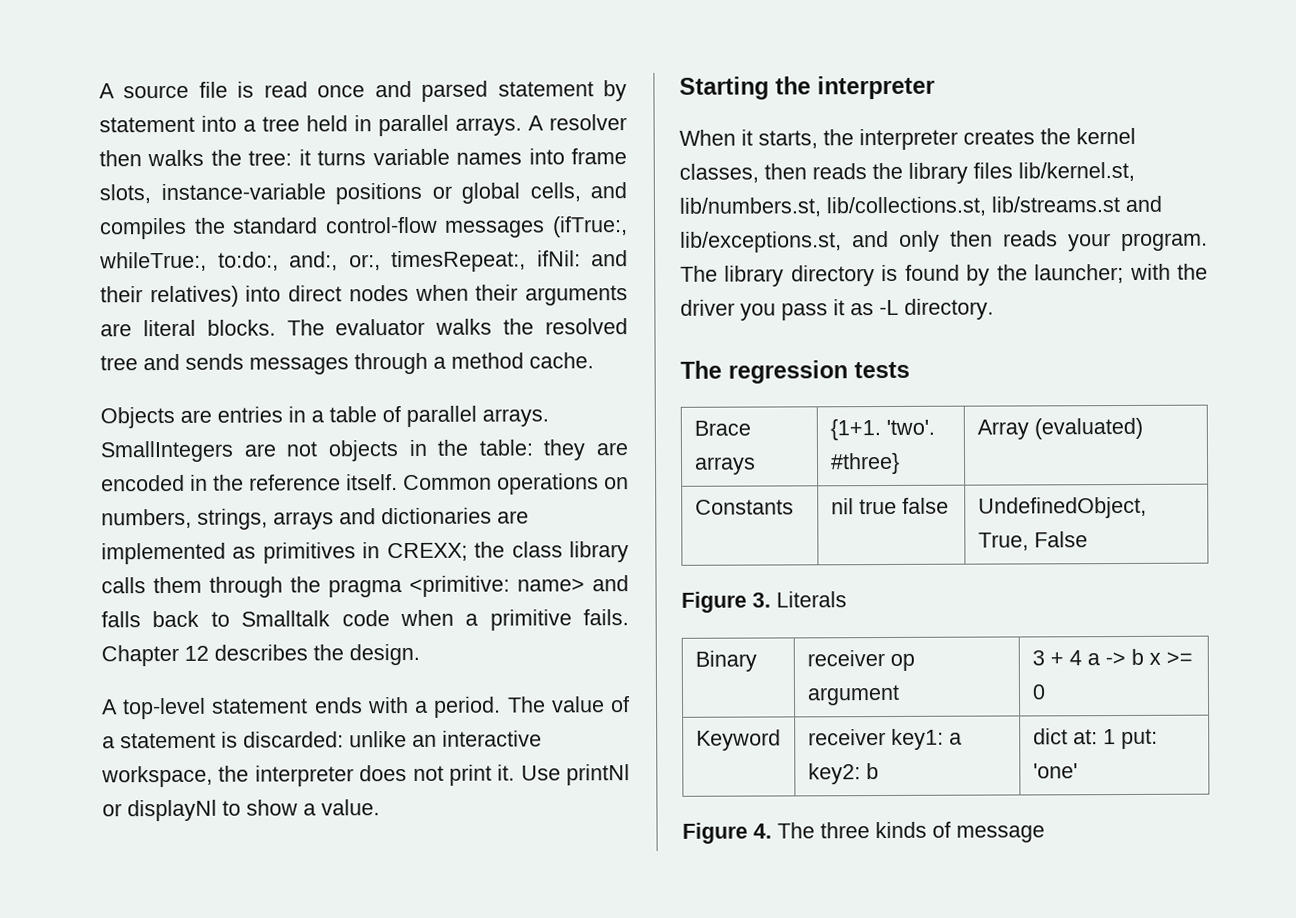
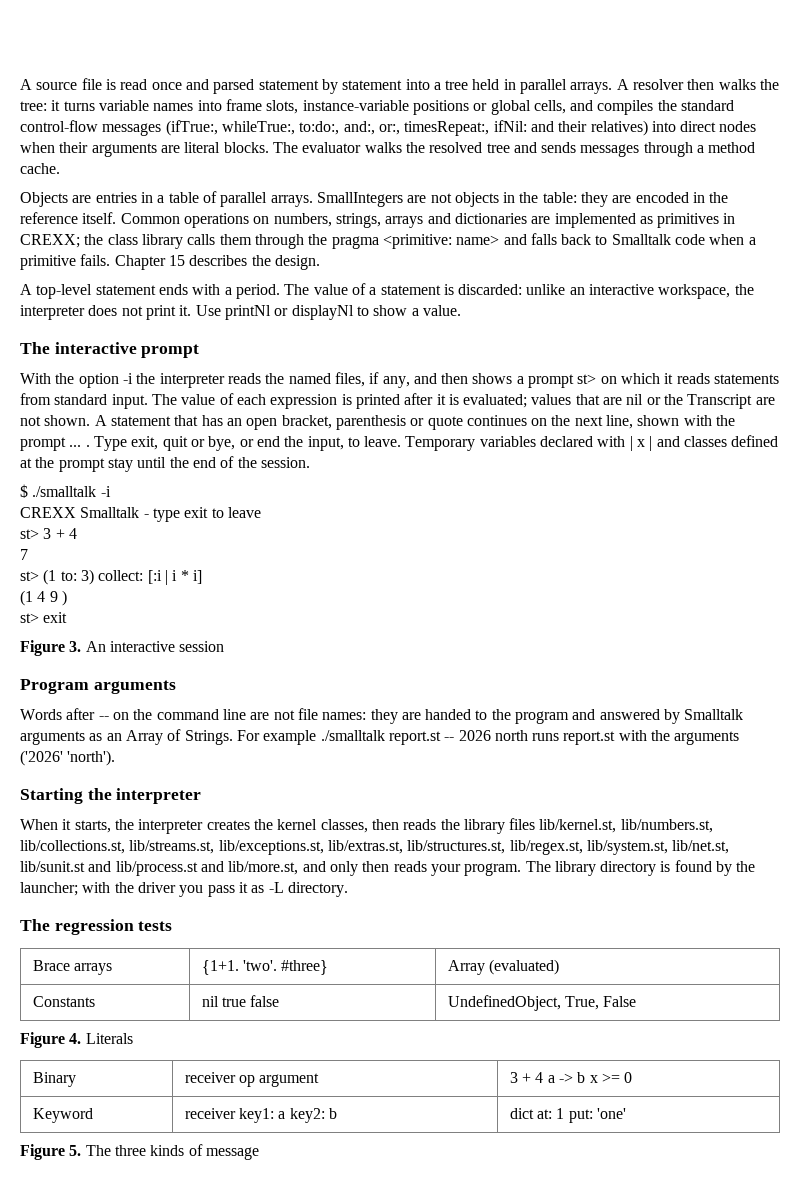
[184,645,209,661] 12 -> [168,255,185,266] 15
(380, 807) none -> [20,342,200,358] [20,372,780,388] [20,393,775,409] [20,415,736,430] [20,435,779,451] [20,456,310,472] [20,484,111,498] [20,507,261,522] [20,528,77,539] [20,549,28,560] [20,569,202,585] [20,590,67,606] [20,612,68,623] [20,640,225,656] [20,679,176,694] [20,708,744,724] [20,729,740,745] [20,750,116,766] // The interactive prompt // With the option -i the interpreter reads the named files, if any, and then shows a prompt st> on which it reads statements from standard input. The value of each expression is printed after it is evaluated; values that are nil or the Transcript are not shown. A statement that has an open bracket, parenthesis or quote continues on the next line, shown with the prompt ... . Type exit, quit or bye, or end the input, to leave. Temporary variables declared with | x | and classes defined at the prompt stay until the end of the session. // $ ./smalltalk -i // CREXX Smalltalk - type exit to leave // st> 3 + 4 // 7 // st> (1 to: 3) collect: [:i | i * i] // (1 4 9 ) // st> exit // Figure 3. An interactive session // Program arguments // Words after -- on the command line are not file names: they are handed to the program and answered by Smalltalk arguments as an Array of Strings. For example ./smalltalk report.st -- 2026 north runs report.st with the arguments ('2026' 'north').
[991,195,1162,213] [680,231,842,253] lib/streams.st and lib/exceptions.st, -> [129,840,730,855] [20,861,299,876] lib/streams.st, lib/exceptions.st, lib/extras.st, lib/structures.st, lib/regex.st, lib/system.st, lib/net.st, lib/sunit.st and lib/process.st and lib/more.st,
[752,592,771,608] 3. -> [69,1033,82,1044] 4.
[753,823,772,839] 4. -> [69,1145,82,1156] 5.

